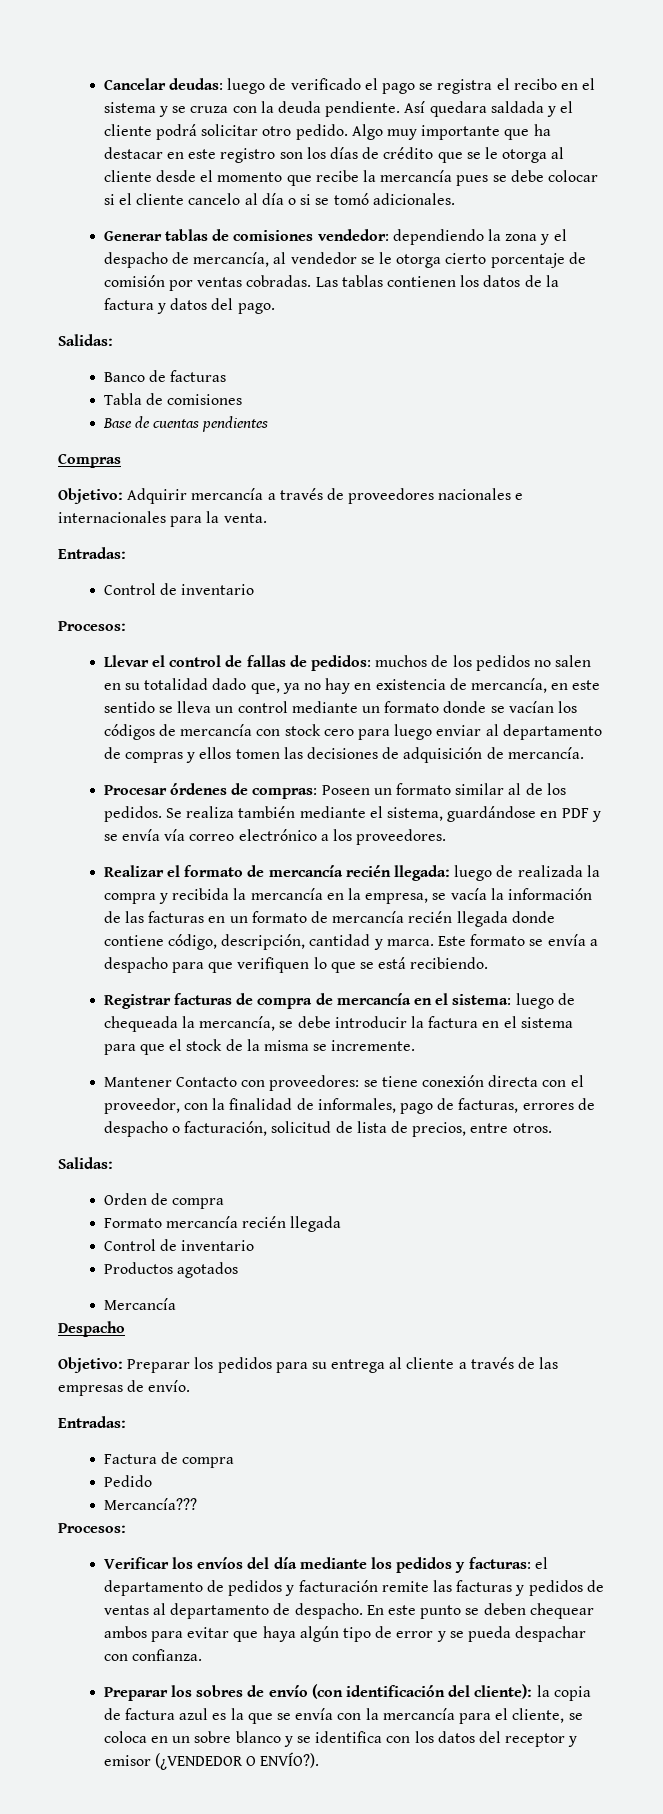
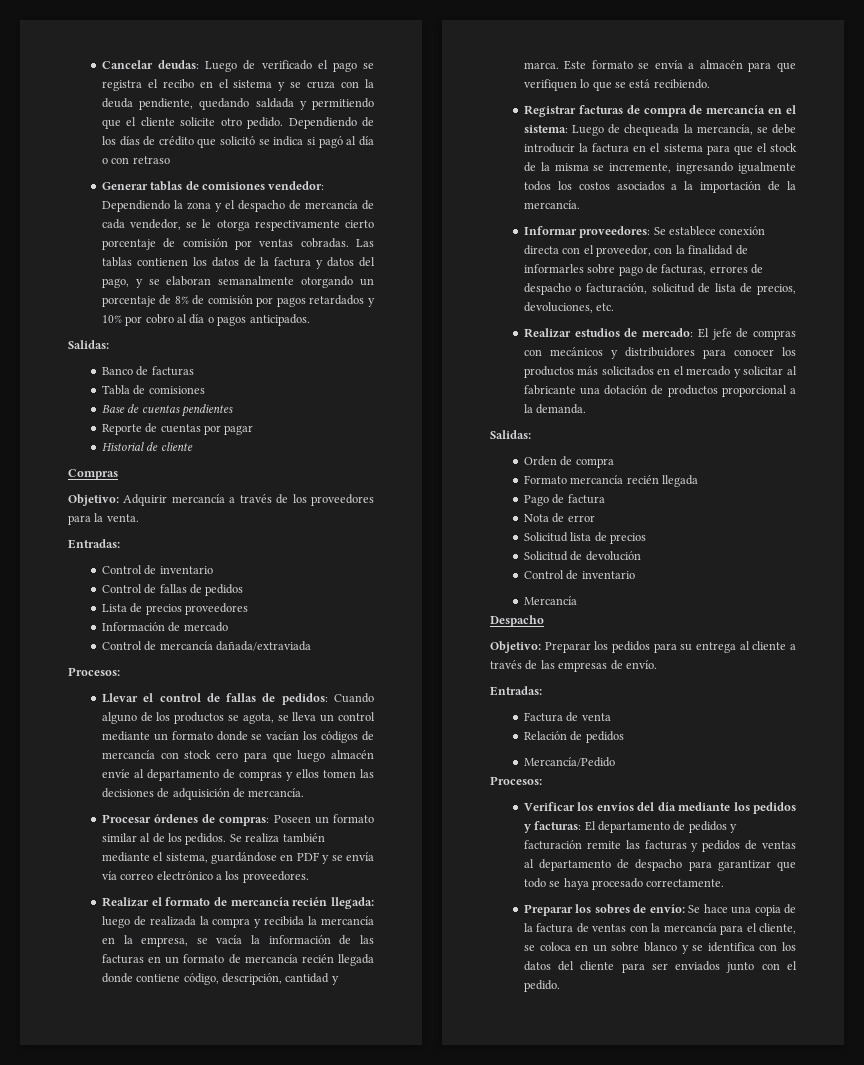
[227,78,266,94] luego -> [205,61,238,72] Luego
[325,101,574,117] [103,124,551,140] [103,147,303,163] pendiente. Así quedara saldada y el cliente podrá solicitar otro pedido. Algo muy importante que ha destacar en este registro son -> [139,98,374,110] [101,117,374,129] pendiente, quedando saldada y permitiendo que el cliente solicite otro pedido. Dependiendo de
[466,147,565,163] [103,170,598,186] [103,193,455,205] se le otorga al cliente desde el momento que recibe la mercancía pues se debe colocar si el cliente cancelo al día o si se tomó adicionales. -> [220,136,374,148] [101,156,170,164] solicitó se indica si pagó al día o con retraso
[392,229,484,245] dependiendo -> [101,200,170,212] Dependiendo
[193,252,442,268] mercancía, al vendedor se le otorga -> [304,200,374,210] [101,219,340,231] mercancía de cada vendedor, se le otorga respectivamente
[237,303,275,314] pago. -> [101,276,374,288] [101,295,375,307] [101,314,310,326] pago, y se elaboran semanalmente otorgando un porcentaje de 8% de comisión por pagos retardados y 10% por cobro al día o pagos anticipados.
(269, 424) none -> [101,423,254,435] [101,442,193,451] // Reporte de cuentas por pagar // Historial de cliente
[348,488,524,504] [58,511,166,523] proveedores nacionales e internacionales -> [292,494,374,506] los proveedores
(255, 589) none -> [101,584,244,596] [101,603,249,615] [101,622,228,632] [101,641,312,651] // Control de fallas de pedidos // Lista de precios proveedores // Información de mercado // Control de mercancía dañada/extraviada
[375,655,592,671] [103,678,601,694] [103,701,155,713] muchos de los pedidos no salen en su totalidad dado que, ya no hay en existencia de mercancía, en este sentido -> [334,693,375,703] [101,712,274,724] Cuando alguno de los productos se agota,
[394,724,482,740] luego enviar -> [272,750,374,762] [101,769,130,778] que luego almacén envíe
[103,957,168,973] despacho -> [699,60,743,69] almacén
[515,993,554,1009] luego -> [572,125,605,136] Luego
[331,1040,416,1051] [103,1075,418,1091] incremente. // Mantener Contacto con proveedores: se tiene -> [609,162,796,174] [523,181,796,193] [523,200,580,209] [523,226,717,238] incremente, ingresando igualmente todos los costos asociados a la importación de la mercancía. // Informar proveedores: Se establece
[317,1098,396,1113] informales, -> [523,264,616,274] informarles sobre
[470,1123,552,1133] entre otros. -> [523,302,615,313] [523,328,796,340] [523,347,796,359] [523,366,797,378] [523,385,796,397] [523,404,587,414] devoluciones, etc. // Realizar estudios de mercado: El jefe de compras con mecánicos y distribuidores para conocer los productos más solicitados en el mercado y solicitar al fabricante una dotación de productos proporcional a la demanda.
[103,1239,255,1251] [103,1262,239,1278] // Control de inventario // Productos agotados -> [523,494,605,506] [523,513,595,523] [523,532,647,544] [523,551,641,561] [523,570,635,580] // Pago de factura // Nota de error // Solicitud lista de precios // Solicitud de devolución // Control de inventario
[182,1457,235,1468] [103,1475,152,1487] [103,1498,197,1510] compra // Pedido // Mercancía??? -> [581,713,611,721] [523,731,624,743] [523,757,615,767] venta // Relación de pedidos // Mercancía/Pedido
[534,1557,548,1569] el -> [584,821,596,831] El
[294,1603,594,1619] [103,1626,587,1642] [103,1649,203,1661] [103,1684,591,1701] [103,1708,334,1724] despacho. En este punto se deben chequear ambos para evitar que haya algún tipo de error y se pueda despachar con confianza. // Preparar los sobres de envío (con identificación del cliente): la copia de factura azul es la que se envía -> [635,859,796,871] [523,878,725,890] [523,904,797,916] [523,923,627,933] despacho para garantizar que todo se haya procesado correctamente. // Preparar los sobres de envío: Se hace una copia de la factura de ventas
[505,1733,578,1747] [103,1752,320,1770] receptor y emisor (¿VENDEDOR O ENVÍO?). -> [580,961,797,973] [523,980,560,992] cliente para ser enviados junto con el pedido.

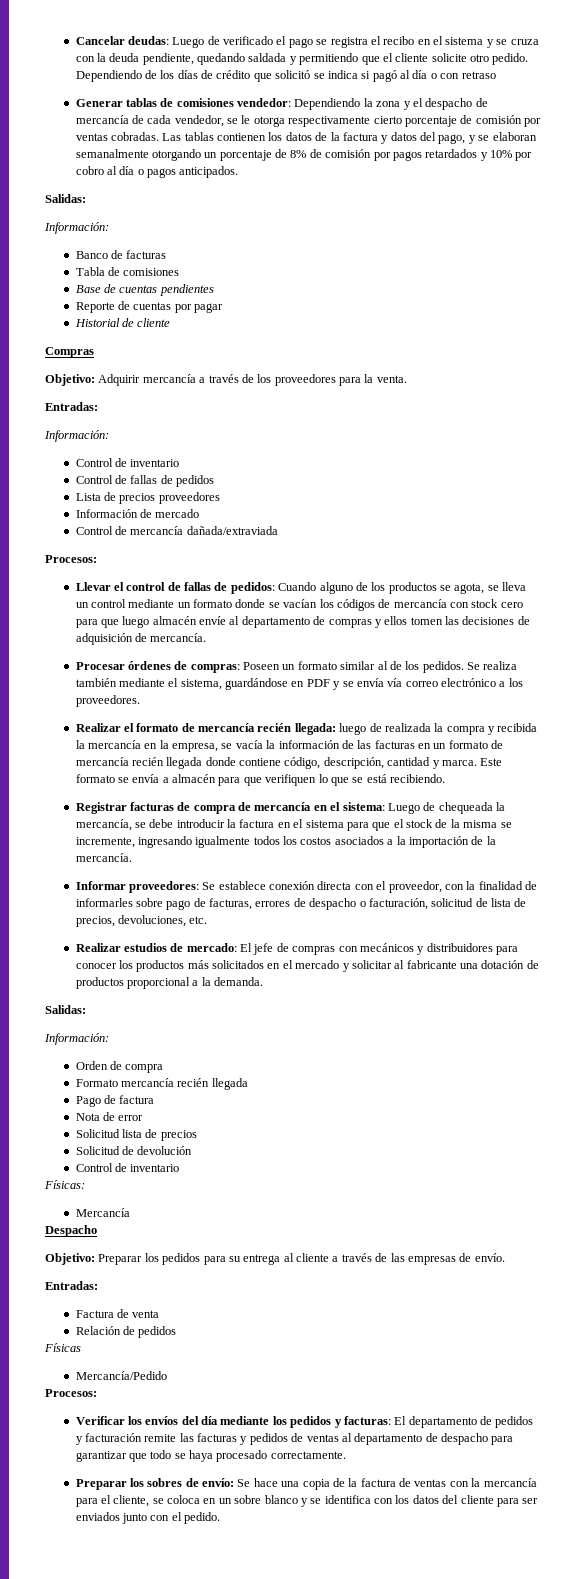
(109, 344) none -> [44,222,109,234] // Información:
(120, 544) none -> [44,430,109,442] // Información:
(531, 434) none -> [44,1033,109,1045] // Información:
(635, 575) none -> [44,1180,85,1189] // Físicas:
(624, 737) none -> [44,1343,81,1352] // Físicas

